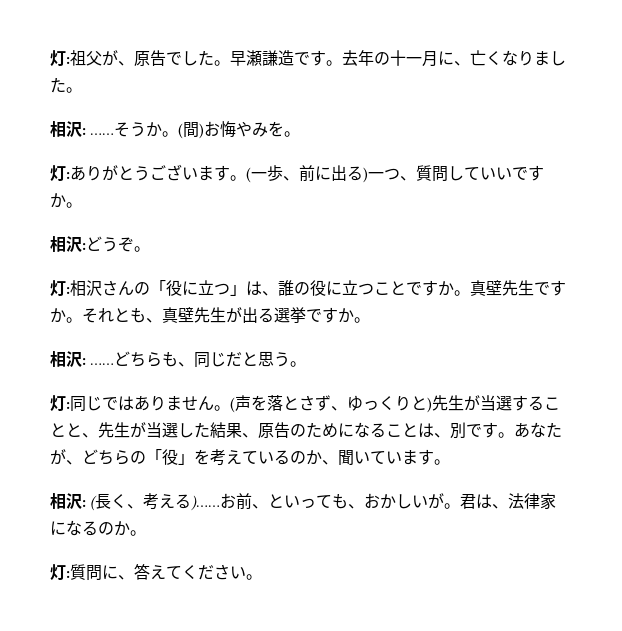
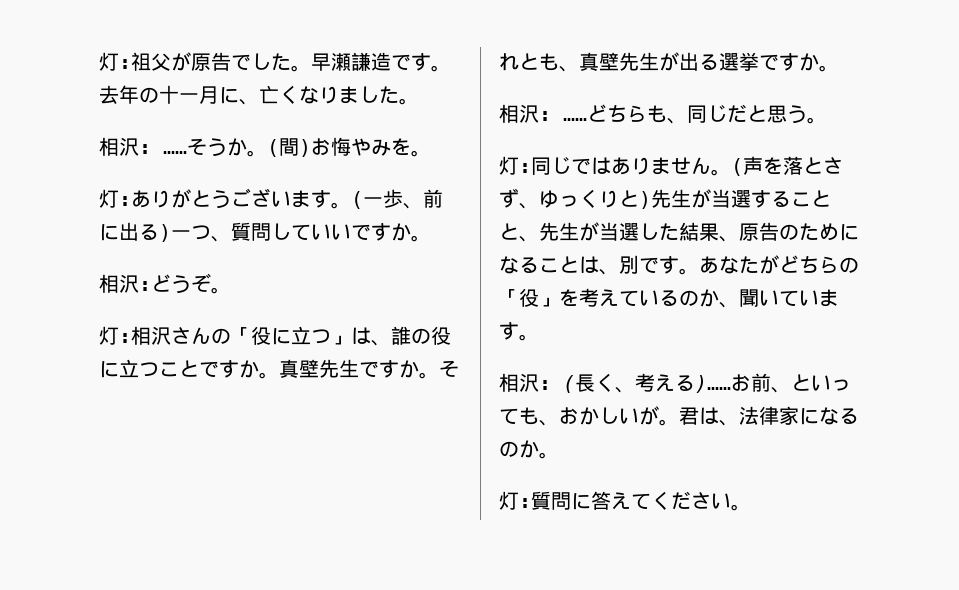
[118,61,134,66] 、 -> (191, 61) none
[66,460,82,465] 、 -> (779, 264) none
[118,575,134,580] 、 -> (591, 501) none

